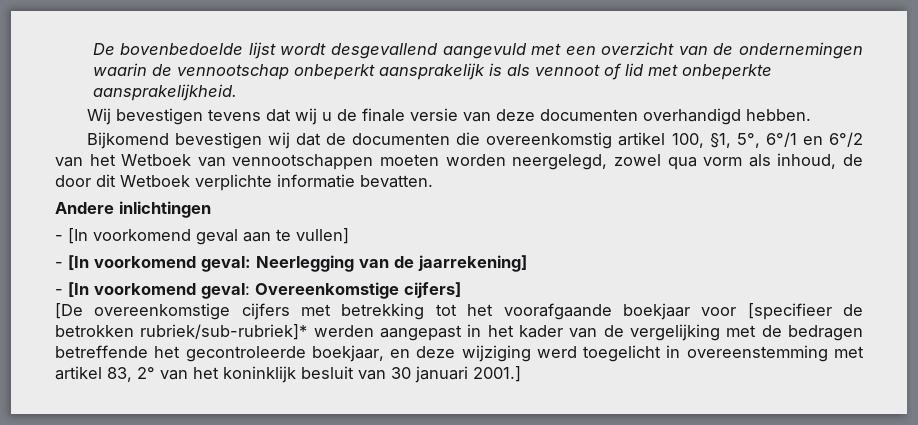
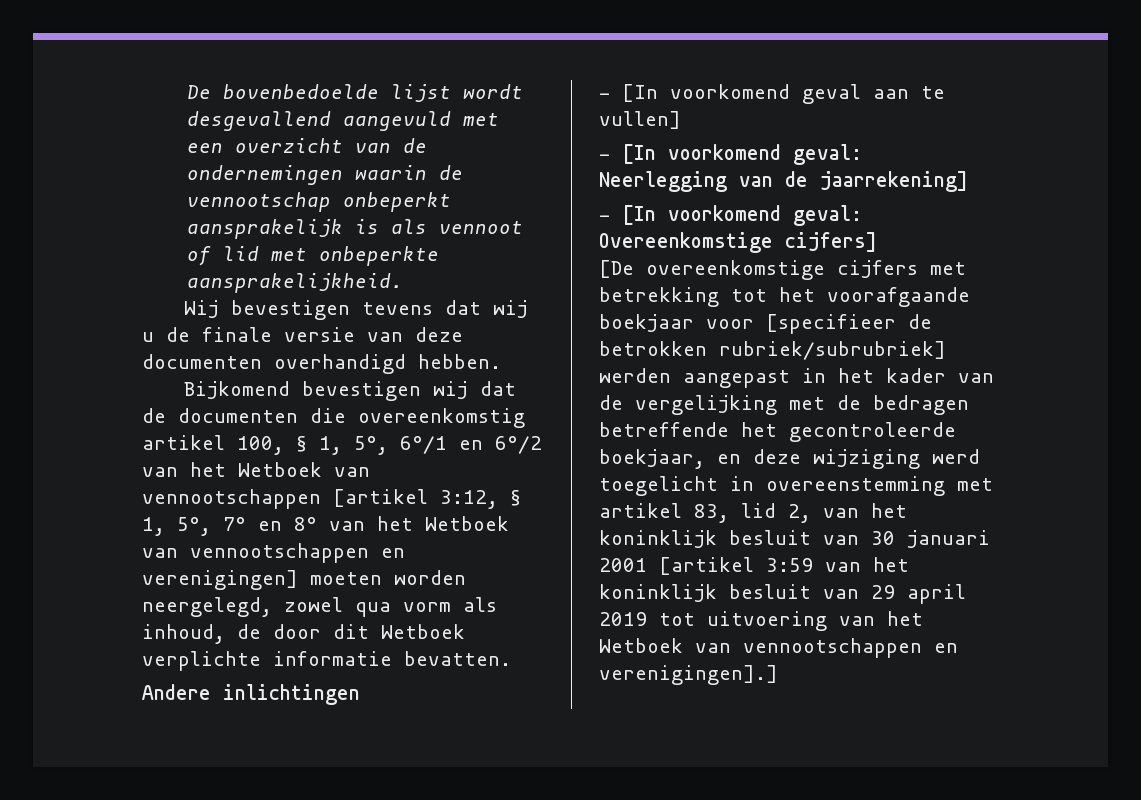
[709,133,731,148] §1, -> [296,436,342,455] § 1,
(374, 162) none -> [333,489,521,509] [142,516,509,536] [142,543,405,563] [142,570,298,590] [artikel 3:12, § 1, 5°, 7° en 8° van het Wetboek van vennootschappen en verenigingen]
[140,324,308,340] rubriek/sub-rubriek]* -> [719,341,946,360] rubriek/subrubriek]
[137,367,155,379] 2° -> [741,503,811,523] lid 2,
[473,366,521,382] 2001.] -> [599,557,909,575] [599,584,966,604] [599,611,923,631] [599,638,958,658] [599,665,778,685] 2001 [artikel 3:59 van het koninklijk besluit van 29 april 2019 tot uitvoering van het Wetboek van vennootschappen en verenigingen].]

